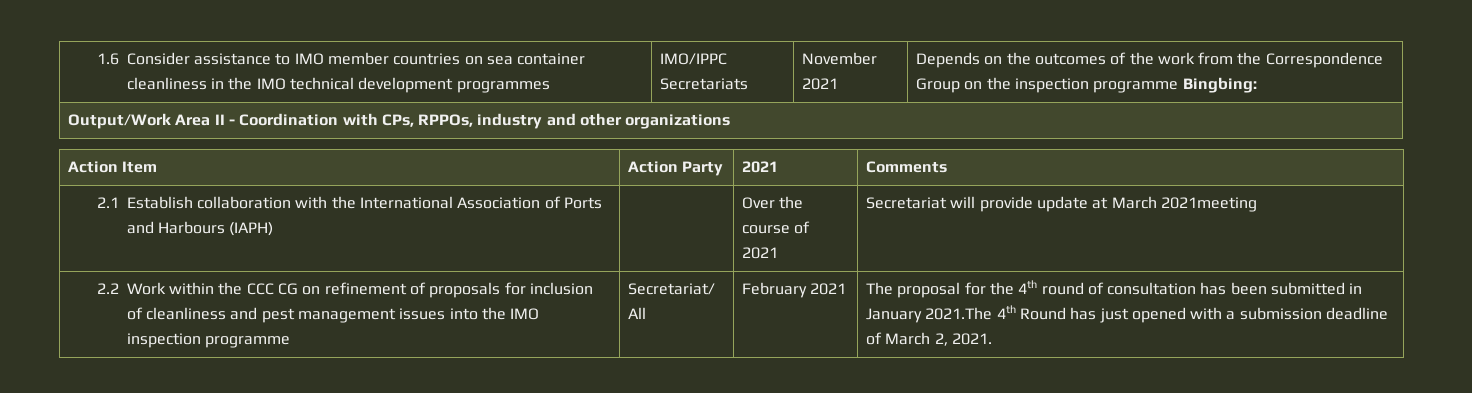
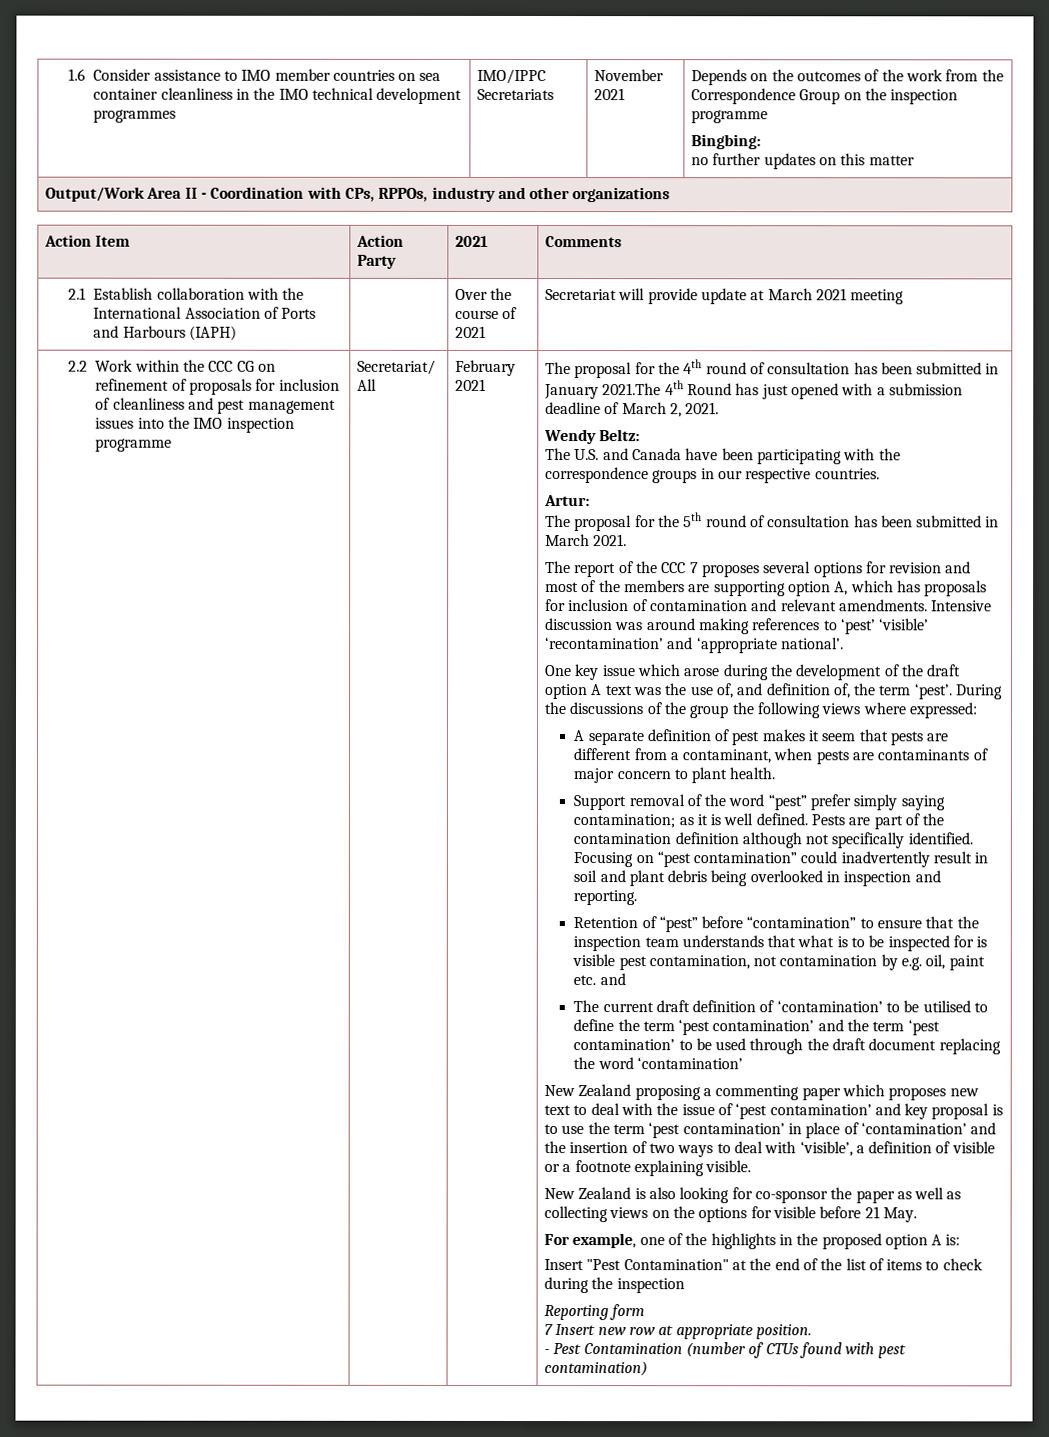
(1179, 87) none -> (768, 117) //
(1257, 85) none -> [690,153,915,170] // no further updates on this matter
[1160,197,1257,212] 2021meeting -> [815,288,905,305] 2021 meeting
(992, 339) none -> [543,429,641,445] [544,448,901,465] [544,467,880,484] [543,495,590,507] [544,512,1000,532] [544,534,628,547] [544,561,972,578] [544,580,988,597] [544,599,993,612] [544,618,930,635] [544,637,844,654] [544,664,962,681] [544,683,1004,700] [544,702,978,719] [573,729,949,746] [573,748,988,765] [573,767,776,784] [573,794,945,811] [573,813,945,830] [573,832,973,849] [573,851,989,868] [573,870,941,887] [573,890,638,906] [573,916,979,933] [573,935,988,952] [572,954,985,971] [573,973,626,986] [573,1000,989,1013] [573,1019,940,1036] [573,1038,1001,1055] [573,1057,743,1070] [543,1084,979,1101] [543,1103,1003,1120] [543,1122,997,1139] [543,1141,995,1158] [543,1160,752,1177] [543,1187,962,1204] [543,1206,917,1223] [543,1233,961,1250] [543,1258,983,1271] [543,1277,685,1294] [543,1304,646,1321] [543,1324,812,1340] [543,1342,906,1359] [543,1361,648,1377] // Wendy Beltz: // The U.S. and Canada have been participating with the correspondence groups in our respective countries. // Artur: // The proposal for the 5th round of consultation has been submitted in March 2021. // The report of the CCC 7 proposes several options for revision and most of the members are supporting option A, which has proposals for inclusion of contamination and relevant amendments. Intensive discussion was around making references to ‘pest’ ‘visible’ ‘recontamination’ and ‘appropriate national’. // One key issue which arose during the development of the draft option A text was the use of, and definition of, the term ‘pest’. During the discussions of the group the following views where expressed: // A separate definition of pest makes it seem that pests are different from a contaminant, when pests are contaminants of major concern to plant health. // Support removal of the word “pest” prefer simply saying contamination; as it is well defined. Pests are part of the contamination definition although not specifically identified. Focusing on “pest contamination” could inadvertently result in soil and plant debris being overlooked in inspection and reporting. // Retention of “pest” before “contamination” to ensure that the inspection team understands that what is to be inspected for is visible pest contamination, not contamination by e.g. oil, paint etc. and // The current draft definition of ‘contamination’ to be utilised to define the term ‘pest contamination’ and the term ‘pest contamination’ to be used through the draft document replacing the word ‘contamination’ // New Zealand proposing a commenting paper which proposes new text to deal with the issue of ‘pest contamination’ and key proposal is to use the term ‘pest contamination’ in place of ‘contamination’ and the insertion of two ways to deal with ‘visible’, a definition of visible or a footnote explaining visible. // New Zealand is also looking for co-sponsor the paper as well as collecting views on the options for visible before 21 May. // For example, one of the highlights in the proposed option A is: // Insert "Pest Contamination" at the end of the list of items to check during the inspection // Reporting form // 7 Insert new row at appropriate position. // - Pest Contamination (number of CTUs found with pest contamination)

